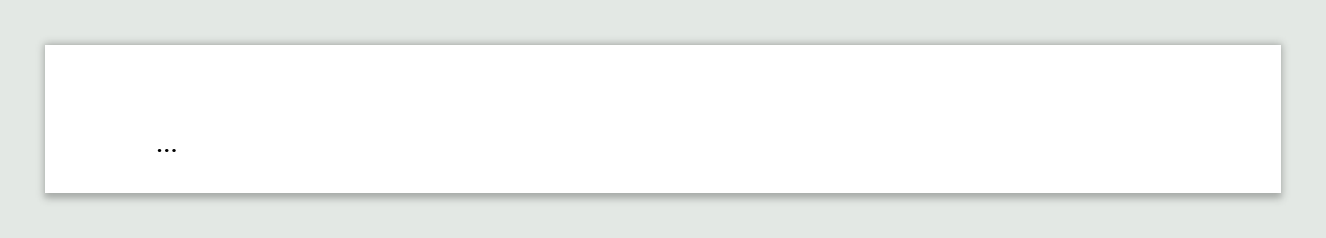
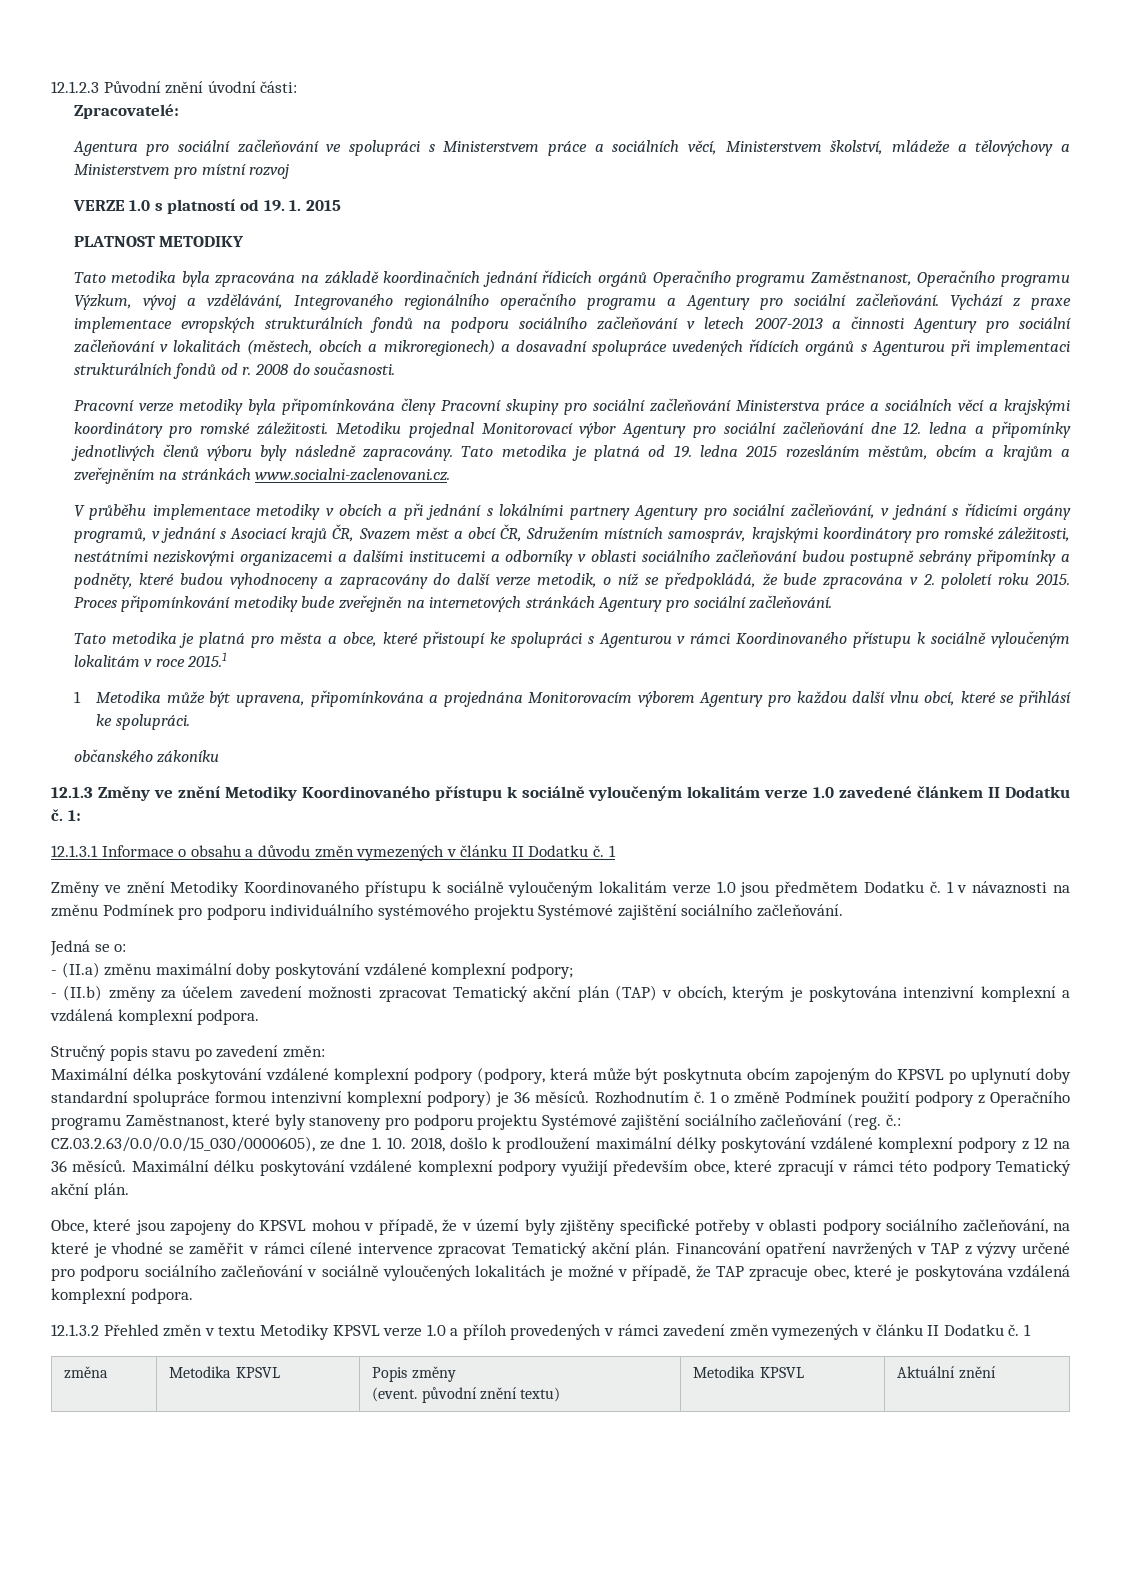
[156,149,178,152] … -> [51,81,298,94] [73,104,179,119] [72,139,1070,156] [73,164,290,179] [72,199,341,214] [73,236,245,247] [73,270,1071,287] [73,293,1071,310] [73,316,1072,333] [73,339,1070,356] [73,362,396,379] [73,398,1071,415] [73,421,1071,438] [70,444,1071,461] [73,467,451,484] [73,503,1071,520] [73,524,1070,543] [73,549,1070,566] [73,572,1070,589] [73,595,833,612] [73,631,1070,648] [73,652,228,667] [73,690,1072,707] [96,714,190,730] [73,749,220,763] [51,786,1070,801] [51,809,81,821] [51,845,616,861] [51,881,1070,897] [51,904,843,920] [50,940,127,956] [51,962,573,979] [51,985,1070,1002] [50,1009,260,1025] [51,1045,325,1061] [51,1067,1071,1084] [51,1090,1070,1107] [51,1113,901,1130] [51,1136,1070,1153] [51,1160,1071,1176] [51,1183,129,1199] [51,1219,1070,1235] [51,1242,1071,1258] [51,1265,1070,1281] [51,1288,193,1304] [51,1324,1031,1340] [64,1366,109,1379] [169,1366,280,1378] [372,1366,456,1382] [372,1387,561,1403] [693,1366,804,1378] [897,1366,996,1379] 12.1.2.3 Původní znění úvodní části: // Zpracovatelé: // Agentura pro sociální začleňování ve spolupráci s Ministerstvem práce a sociálních věcí, Ministerstvem školství, mládeže a tělovýchovy a Ministerstvem pro místní rozvoj // VERZE 1.0 s platností od 19. 1. 2015 // PLATNOST METODIKY // Tato metodika byla zpracována na základě koordinačních jednání řídicích orgánů Operačního programu Zaměstnanost, Operačního programu Výzkum, vývoj a vzdělávání, Integrovaného regionálního operačního programu a Agentury pro sociální začleňování. Vychází z praxe implementace evropských strukturálních fondů na podporu sociálního začleňování v letech 2007-2013 a činnosti Agentury pro sociální začleňování v lokalitách (městech, obcích a mikroregionech) a dosavadní spolupráce uvedených řídících orgánů s Agenturou při implementaci strukturálních fondů od r. 2008 do současnosti. // Pracovní verze metodiky byla připomínkována členy Pracovní skupiny pro sociální začleňování Ministerstva práce a sociálních věcí a krajskými koordinátory pro romské záležitosti. Metodiku projednal Monitorovací výbor Agentury pro sociální začleňování dne 12. ledna a připomínky jednotlivých členů výboru byly následně zapracovány. Tato metodika je platná od 19. ledna 2015 rozesláním městům, obcím a krajům a zveřejněním na stránkách www.socialni-zaclenovani.cz. // V průběhu implementace metodiky v obcích a při jednání s lokálními partnery Agentury pro sociální začleňování, v jednání s řídicími orgány programů, v jednání s Asociací krajů ČR, Svazem měst a obcí ČR, Sdružením místních samospráv, krajskými koordinátory pro romské záležitosti, nestátními neziskovými organizacemi a dalšími institucemi a odborníky v oblasti sociálního začleňování budou postupně sebrány připomínky a podněty, které budou vyhodnoceny a zapracovány do další verze metodik, o níž se předpokládá, že bude zpracována v 2. pololetí roku 2015. Proces připomínkování metodiky bude zveřejněn na internetových stránkách Agentury pro sociální začleňování. // Tato metodika je platná pro města a obce, které přistoupí ke spolupráci s Agenturou v rámci Koordinovaného přístupu k sociálně vyloučeným lokalitám v roce 2015.1 // 1 Metodika může být upravena, připomínkována a projednána Monitorovacím výborem Agentury pro každou další vlnu obcí, které se přihlásí ke spolupráci. // občanského zákoníku // 12.1.3 Změny ve znění Metodiky Koordinovaného přístupu k sociálně vyloučeným lokalitám verze 1.0 zavedené článkem II Dodatku č. 1: // 12.1.3.1 Informace o obsahu a důvodu změn vymezených v článku II Dodatku č. 1 // Změny ve znění Metodiky Koordinovaného přístupu k sociálně vyloučeným lokalitám verze 1.0 jsou předmětem Dodatku č. 1 v návaznosti na změnu Podmínek pro podporu individuálního systémového projektu Systémové zajištění sociálního začleňování. // Jedná se o: // - (II.a) změnu maximální doby poskytování vzdálené komplexní podpory; // - (II.b) změny za účelem zavedení možnosti zpracovat Tematický akční plán (TAP) v obcích, kterým je poskytována intenzivní komplexní a vzdálená komplexní podpora. // Stručný popis stavu po zavedení změn: // Maximální délka poskytování vzdálené komplexní podpory (podpory, která může být poskytnuta obcím zapojeným do KPSVL po uplynutí doby standardní spolupráce formou intenzivní komplexní podpory) je 36 měsíců. Rozhodnutím č. 1 o změně Podmínek použití podpory z Operačního programu Zaměstnanost, které byly stanoveny pro podporu projektu Systémové zajištění sociálního začleňování (reg. č.: CZ.03.2.63/0.0/0.0/15_030/0000605), ze dne 1. 10. 2018, došlo k prodloužení maximální délky poskytování vzdálené komplexní podpory z 12 na 36 měsíců. Maximální délku poskytování vzdálené komplexní podpory využijí především obce, které zpracují v rámci této podpory Tematický akční plán. // Obce, které jsou zapojeny do KPSVL mohou v případě, že v území byly zjištěny specifické potřeby v oblasti podpory sociálního začleňování, na které je vhodné se zaměřit v rámci cílené intervence zpracovat Tematický akční plán. Financování opatření navržených v TAP z výzvy určené pro podporu sociálního začleňování v sociálně vyloučených lokalitách je možné v případě, že TAP zpracuje obec, které je poskytována vzdálená komplexní podpora. // 12.1.3.2 Přehled změn v textu Metodiky KPSVL verze 1.0 a příloh provedených v rámci zavedení změn vymezených v článku II Dodatku č. 1 // změna | Metodika KPSVL | Popis změny // (event. původní znění textu) | Metodika KPSVL | Aktuální znění

